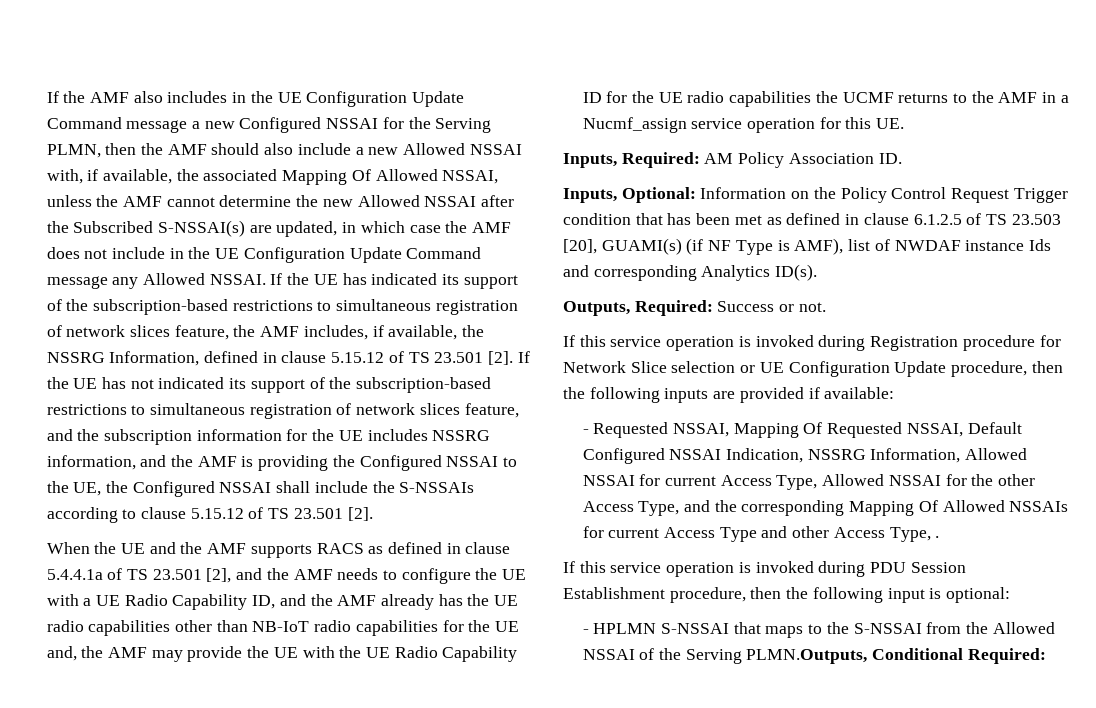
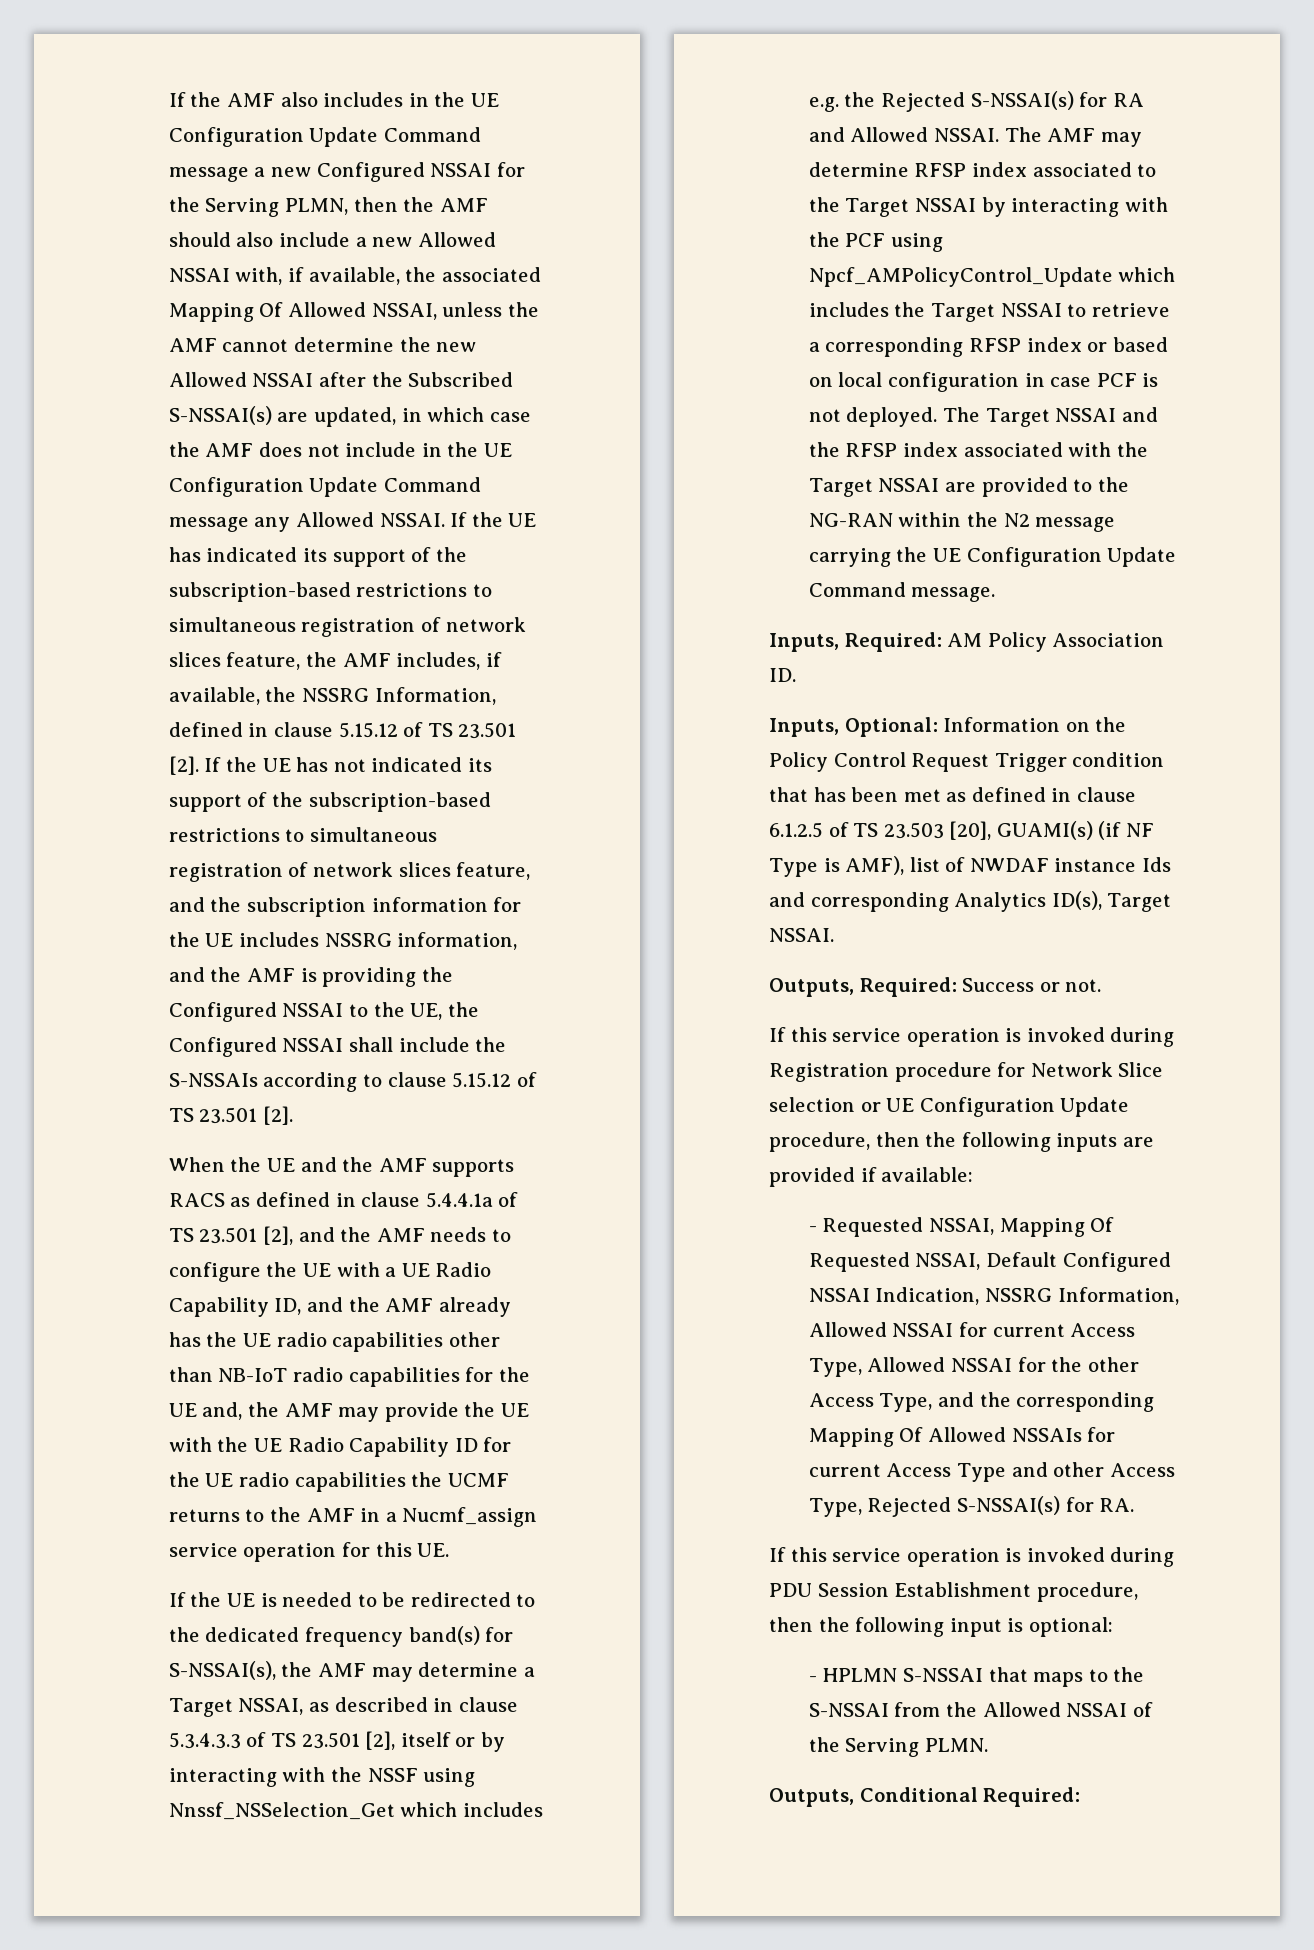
(905, 123) none -> [168,1592,536,1607] [168,1626,514,1647] [168,1661,535,1682] [168,1697,518,1717] [168,1731,505,1752] [168,1767,476,1787] [168,1802,544,1820] [808,91,1144,112] [808,127,1142,147] [808,162,1157,177] [808,197,1168,217] [808,232,944,252] [808,267,1176,287] [808,302,1170,322] [808,337,1168,357] [808,372,1159,392] [808,407,1158,427] [808,442,1148,457] [808,477,1129,497] [808,512,1116,532] [808,547,1177,567] [808,582,996,602] // If the UE is needed to be redirected to the dedicated frequency band(s) for S-NSSAI(s), the AMF may determine a Target NSSAI, as described in clause 5.3.4.3.3 of TS 23.501 [2], itself or by interacting with the NSSF using Nnssf_NSSelection_Get which includes e.g. the Rejected S-NSSAI(s) for RA and Allowed NSSAI. The AMF may determine RFSP index associated to the Target NSSAI by interacting with the PCF using Npcf_AMPolicyControl_Update which includes the Target NSSAI to retrieve a corresponding RFSP index or based on local configuration in case PCF is not deployed. The Target NSSAI and the RFSP index associated with the Target NSSAI are provided to the NG-RAN within the N2 message carrying the UE Configuration Update Command message.
[775,264,818,281] ID(s). -> [1051,891,1172,912] [769,928,834,942] ID(s), Target NSSAI.
[935,536,940,538] . -> [867,1496,1135,1517] Rejected S-NSSAI(s) for RA.
[746,649,868,664] PLMN.Outputs, -> [925,1738,989,1752] [769,1788,854,1807] PLMN. // Outputs,

